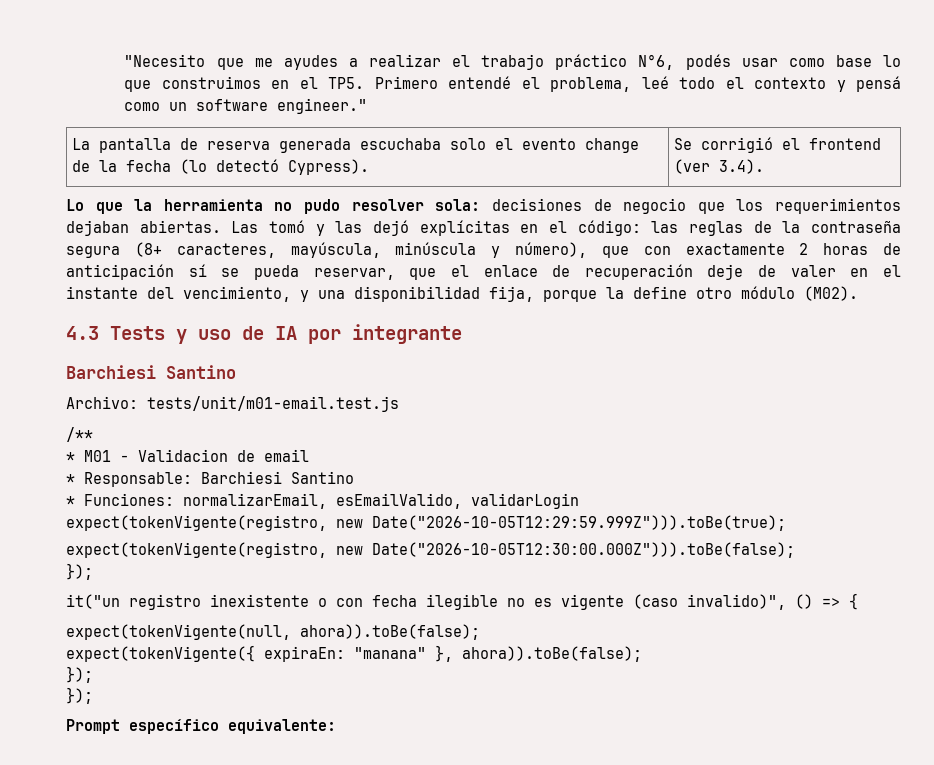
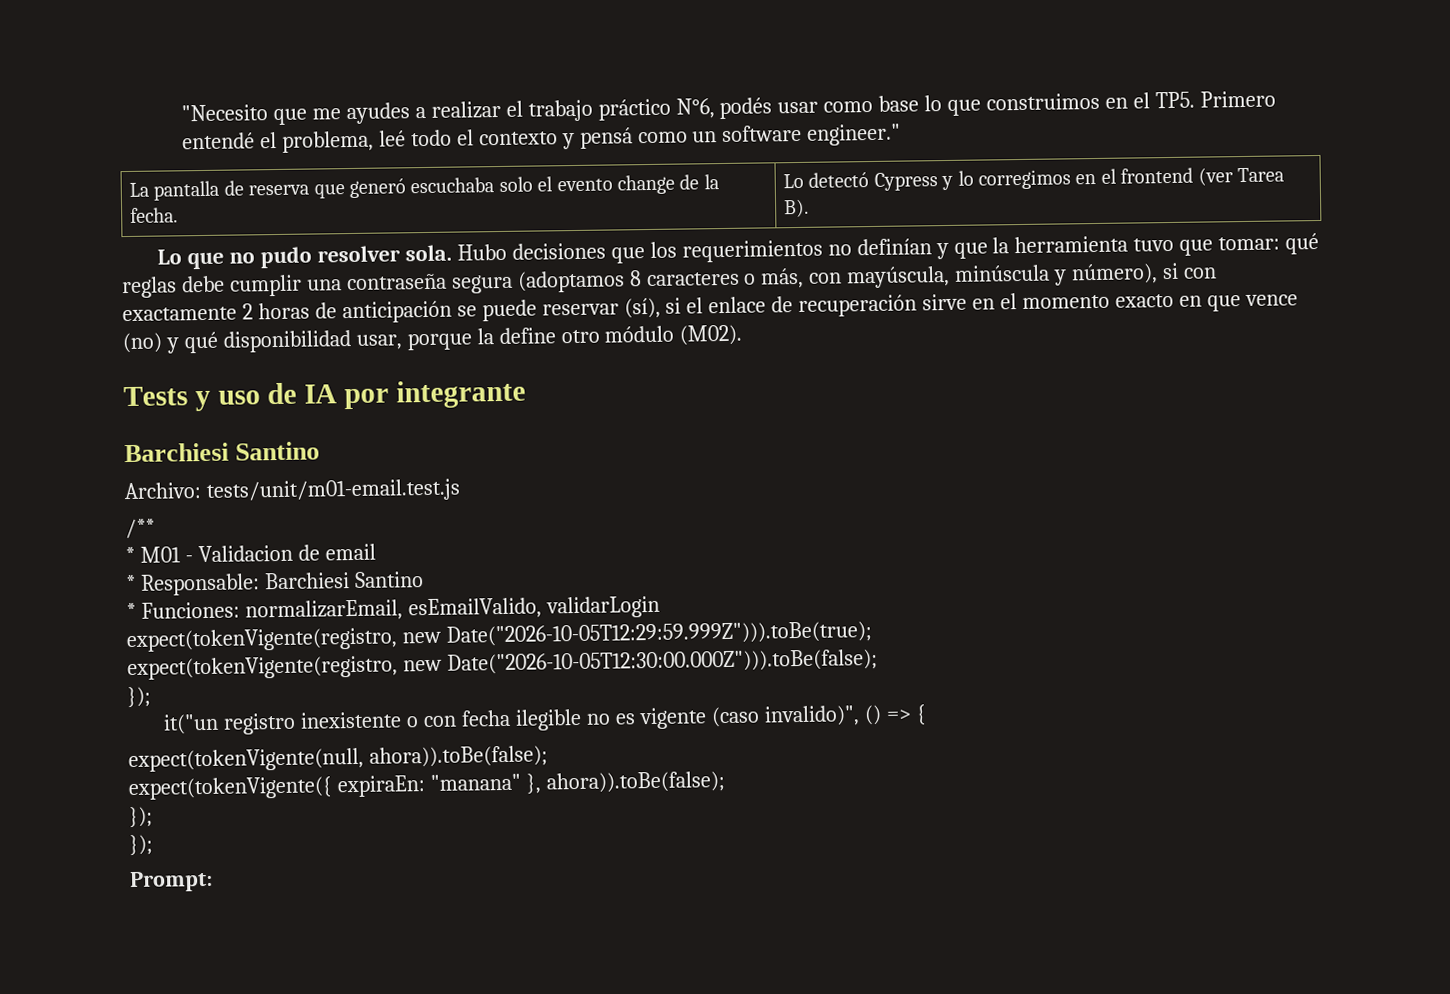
[279,138,352,153] generada -> [313,178,407,199] que generó
[126,159,370,175] [674,137,774,153] fecha (lo detectó Cypress). | Se corrigió -> [130,207,179,223] [783,169,1097,191] fecha. | Lo detectó Cypress y lo corregimos en
[719,159,765,174] 3.4). -> [1237,167,1285,183] [784,198,810,218] Tarea B).
[134,199,263,211] la herramienta -> (225, 260) none
[435,198,902,214] [66,220,901,236] [66,242,276,258] sola: decisiones de negocio que los requerimientos dejaban abiertas. Las tomó y las dejó explícitas en el código: las reglas de la contraseña segura (8+ caracteres, -> [405,232,1320,264] [121,267,843,299] sola. Hubo decisiones que los requerimientos no definían y que la herramienta tuvo que tomar: qué reglas debe cumplir una contraseña segura (adoptamos 8 caracteres o más, con
[601,246,629,258] que -> [1162,262,1180,280] si
[188,264,901,280] [66,286,534,302] sí se pueda reservar, que el enlace de recuperación deje de valer en el instante del vencimiento, y una disponibilidad fija, -> [456,293,1298,322] [122,330,402,354] se puede reservar (sí), si el enlace de recuperación sirve en el momento exacto en que vence (no) y qué disponibilidad usar,
[66,326,99,340] 4.3 -> (743, 335) none
[66,719,336,734] Prompt específico equivalente: -> [129,870,213,893] Prompt:

